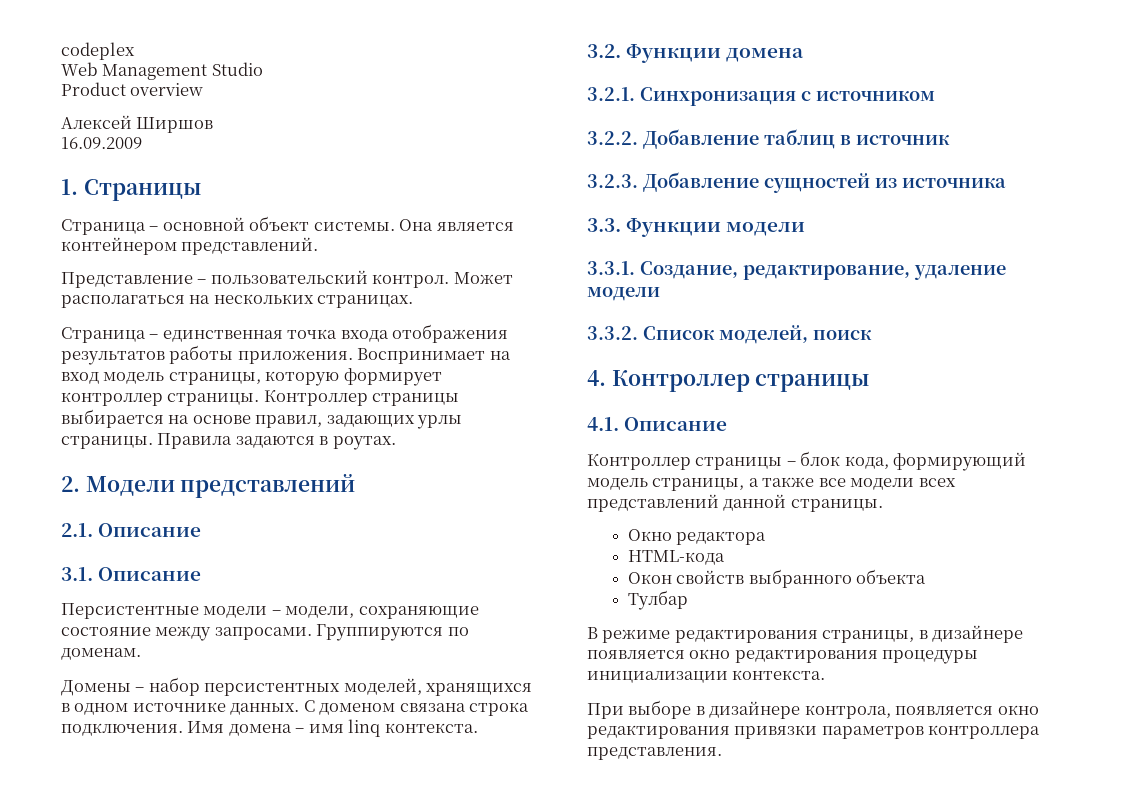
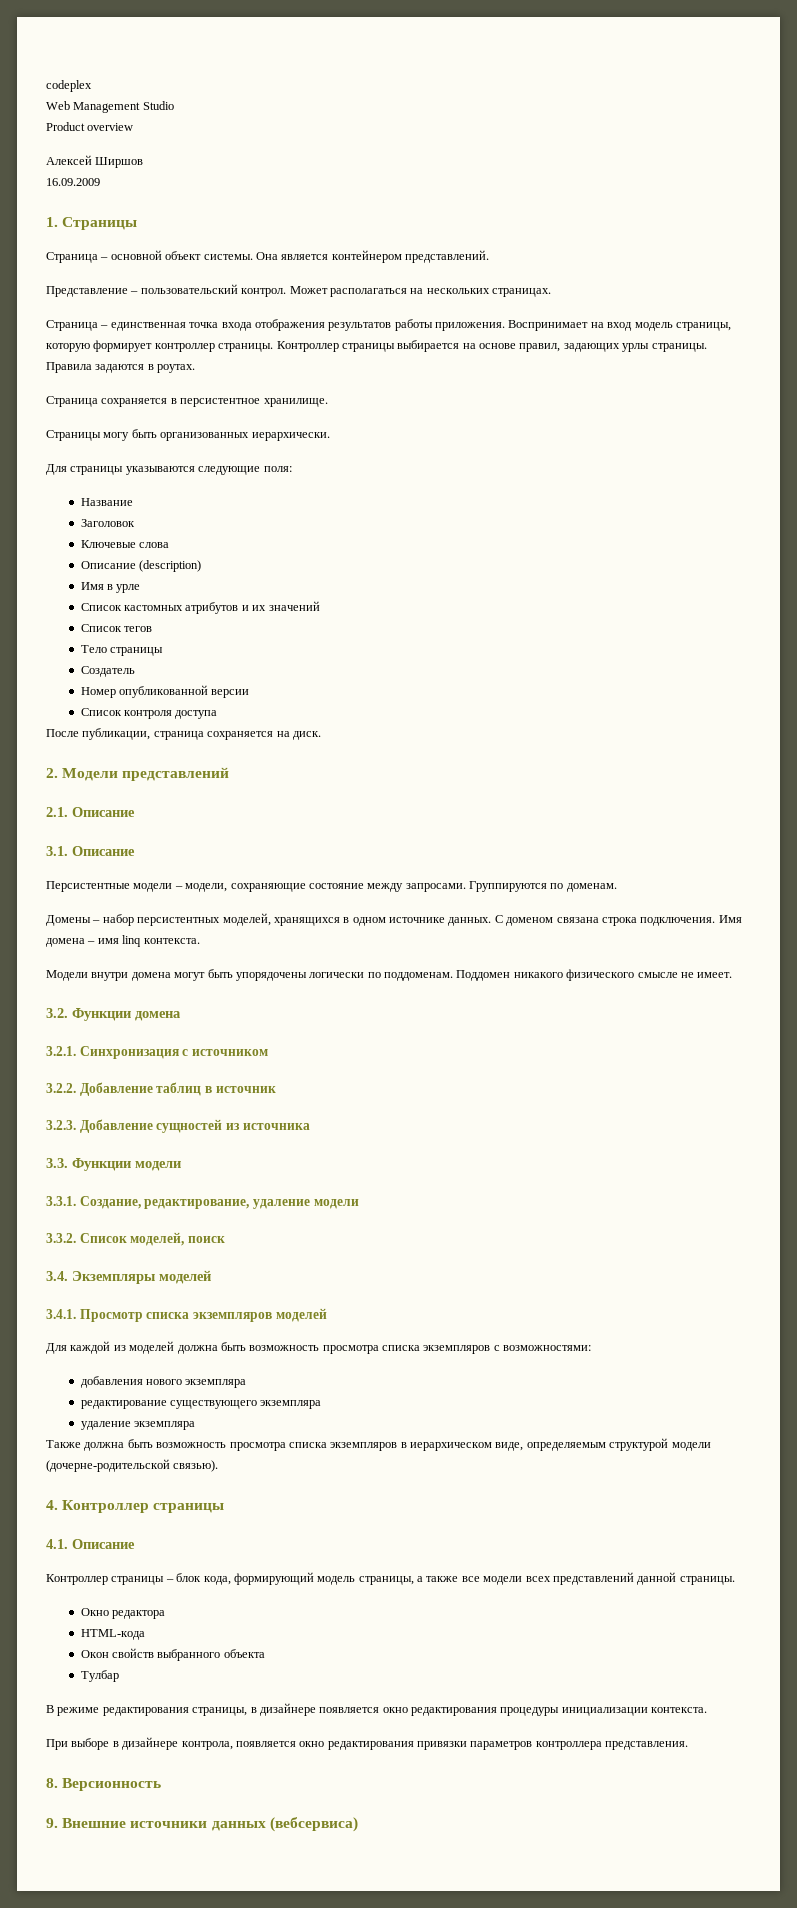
(396, 443) none -> [46,396,328,407] [46,429,330,441] [46,464,292,475] [80,498,133,506] [80,519,135,527] [80,540,170,548] [80,560,202,572] [80,582,141,593] [80,601,320,614] [80,624,153,632] [80,645,164,656] [80,666,135,677] [80,685,250,698] [80,708,218,719] [46,728,321,740] // Страница сохраняется в персистентное хранилище. // Страницы могу быть организованных иерархически. // Для страницы указываются следующие поля: // Название // Заголовок // Ключевые слова // Описание (description) // Имя в урле // Список кастомных атрибутов и их значений // Список тегов // Тело страницы // Создатель // Номер опубликованной версии // Список контроля доступа // После публикации, страница сохраняется на диск.
(478, 728) none -> [46,969,733,981] // Модели внутри домена могут быть упорядочены логически по поддоменам. Поддомен никакого физического смысле не имеет.
(872, 335) none -> [46,1270,211,1284] [46,1308,327,1322] [46,1341,592,1354] [80,1376,247,1388] [80,1400,322,1409] [80,1421,196,1430] [46,1438,711,1451] [46,1459,219,1472] // 3.4. Экземпляры моделей // 3.4.1. Просмотр списка экземпляров моделей // Для каждой из моделей должна быть возможность просмотра списка экземпляров с возможностями: // добавления нового экземпляра // редактирование существующего экземпляра // удаление экземпляра // Также должна быть возможность просмотра списка экземпляров в иерархическом виде, определяемым структурой модели (дочерне-родительской связью).
(722, 753) none -> [46,1778,162,1791] [46,1817,358,1832] // 8. Версионность // 9. Внешние источники данных (вебсервиса)

